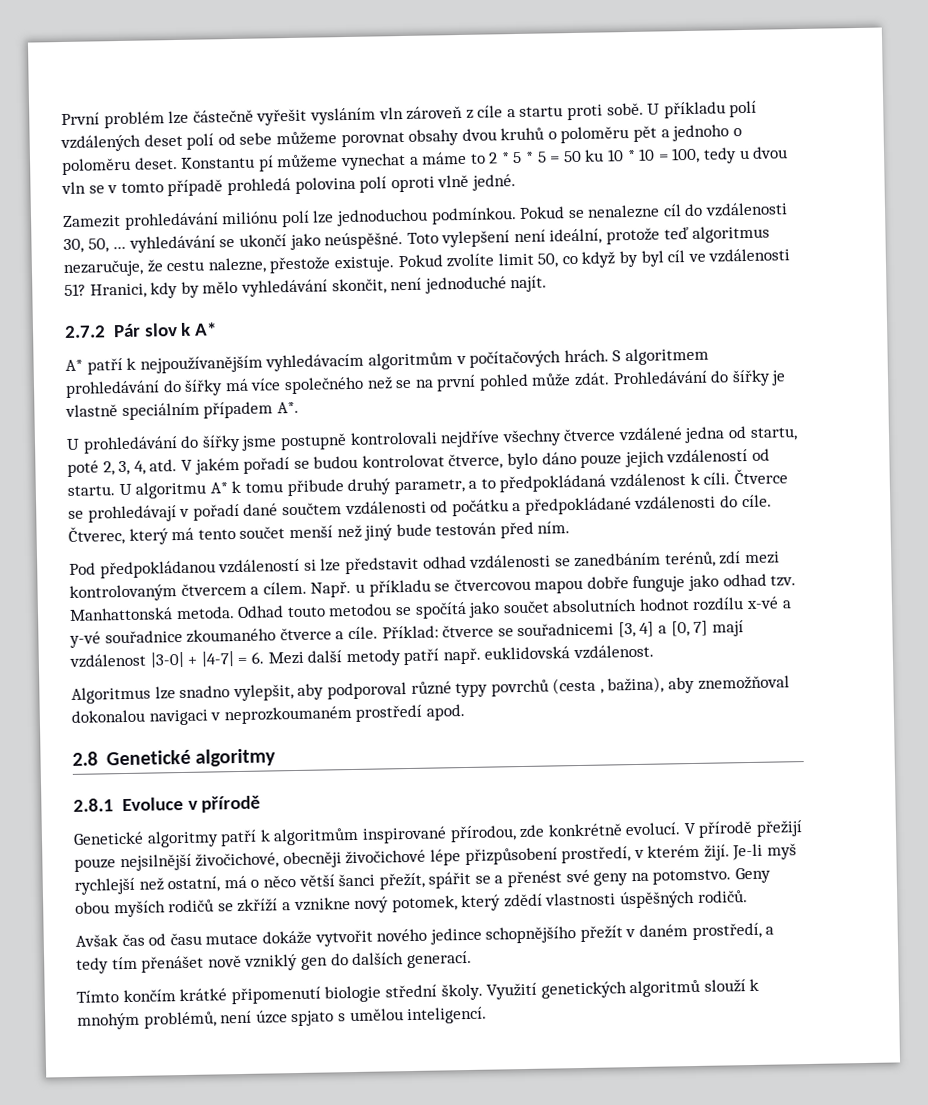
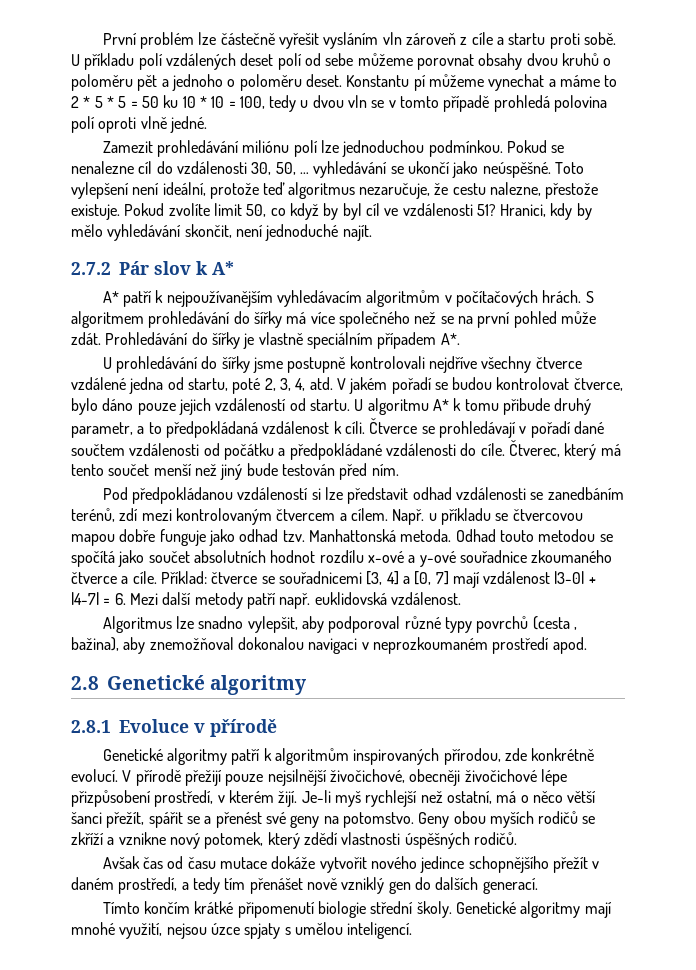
[746,596,792,610] [69,631,101,648] x-vé a y-vé -> [367,551,456,567] x-ové a y-ové
[361,826,447,844] inspirované -> [353,748,440,765] inspirovaných
[486,978,760,1000] [77,1010,335,1030] Využití genetických algoritmů slouží k mnohým problémů, není úzce spjato -> [455,901,612,918] [71,922,281,939] Genetické algoritmy mají mnohé využití, nejsou úzce spjaty

